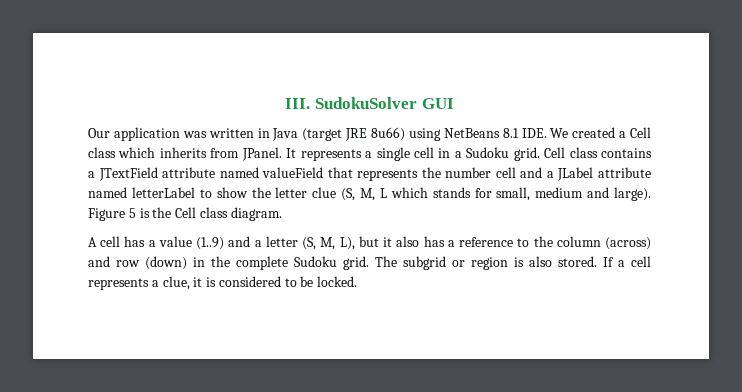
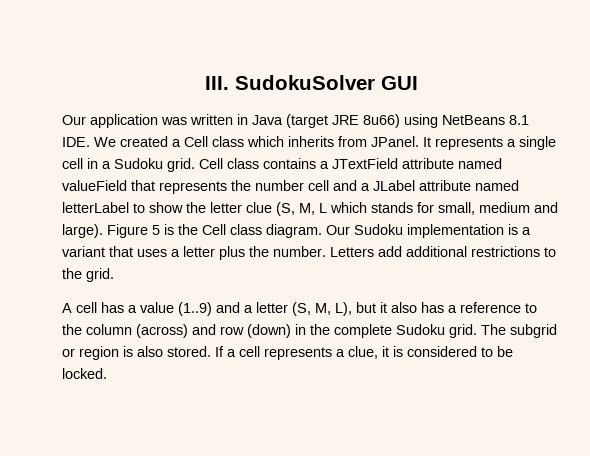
(282, 214) none -> [326,224,531,238] [62,246,556,260] [62,268,114,282] Our Sudoku implementation is a variant that uses a letter plus the number. Letters add additional restrictions to the grid.

